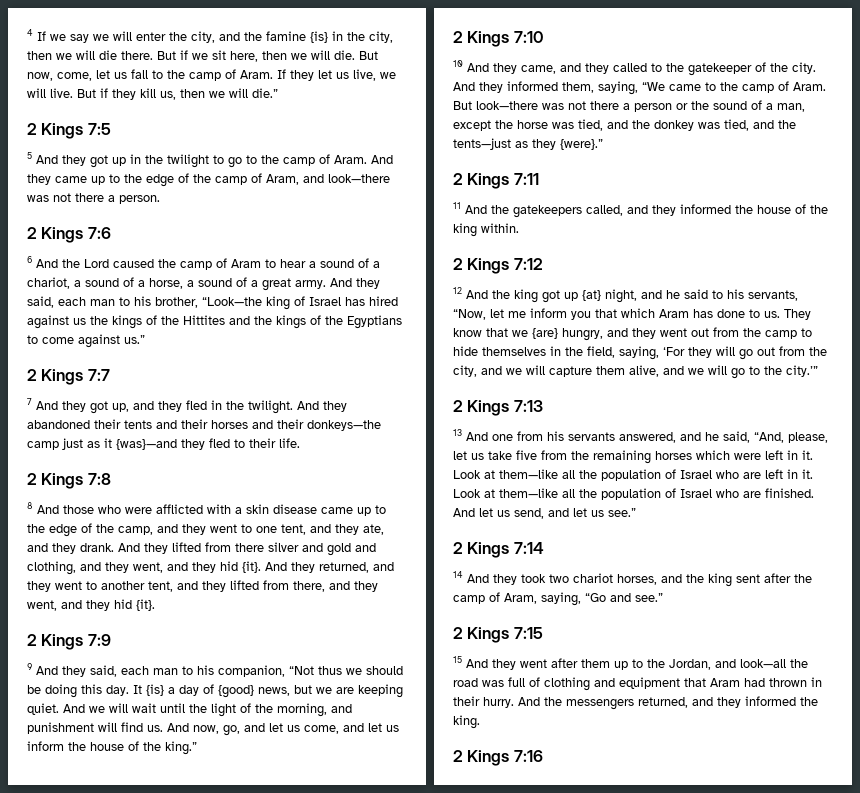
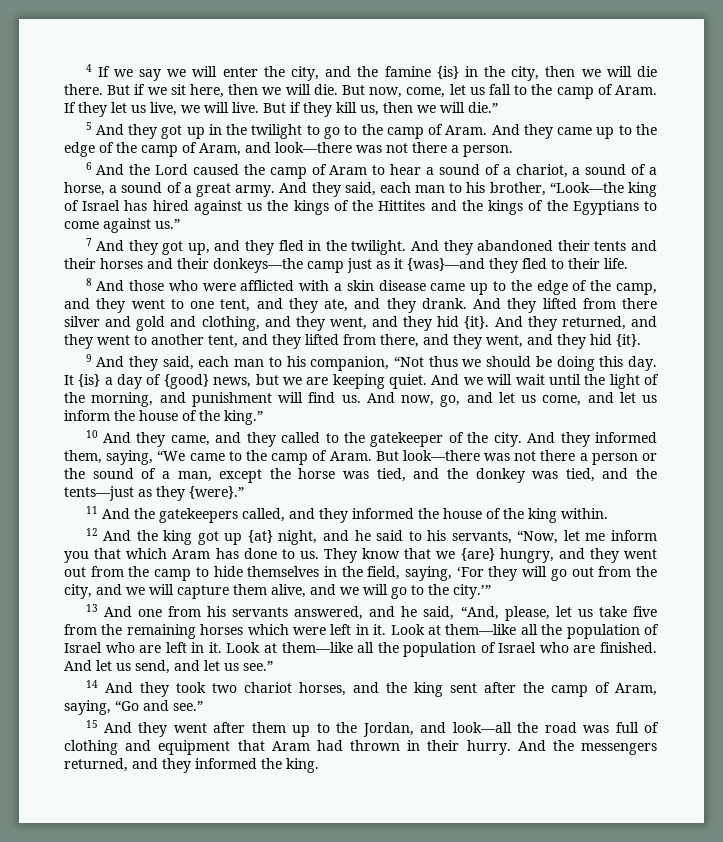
[27,123,111,139] // 2 Kings 7:5 -> (498, 107) none
[27,227,111,243] // 2 Kings 7:6 -> (513, 151) none
[27,369,110,385] // 2 Kings 7:7 -> (180, 224) none
[27,473,111,489] // 2 Kings 7:8 -> (628, 263) none
[27,634,111,650] // 2 Kings 7:9 -> (641, 340) none
[453,31,544,47] // 2 Kings 7:10 -> (263, 417) none
[453,173,539,189] // 2 Kings 7:11 -> (244, 492) none
[453,258,543,274] // 2 Kings 7:12 -> (608, 513) none
[453,400,543,416] // 2 Kings 7:13 -> (491, 591) none
[453,542,544,558] // 2 Kings 7:14 -> (273, 666) none
[453,627,543,643] // 2 Kings 7:15 -> (203, 706) none
[453,750,543,766] // 2 Kings 7:16 -> (319, 765) none

